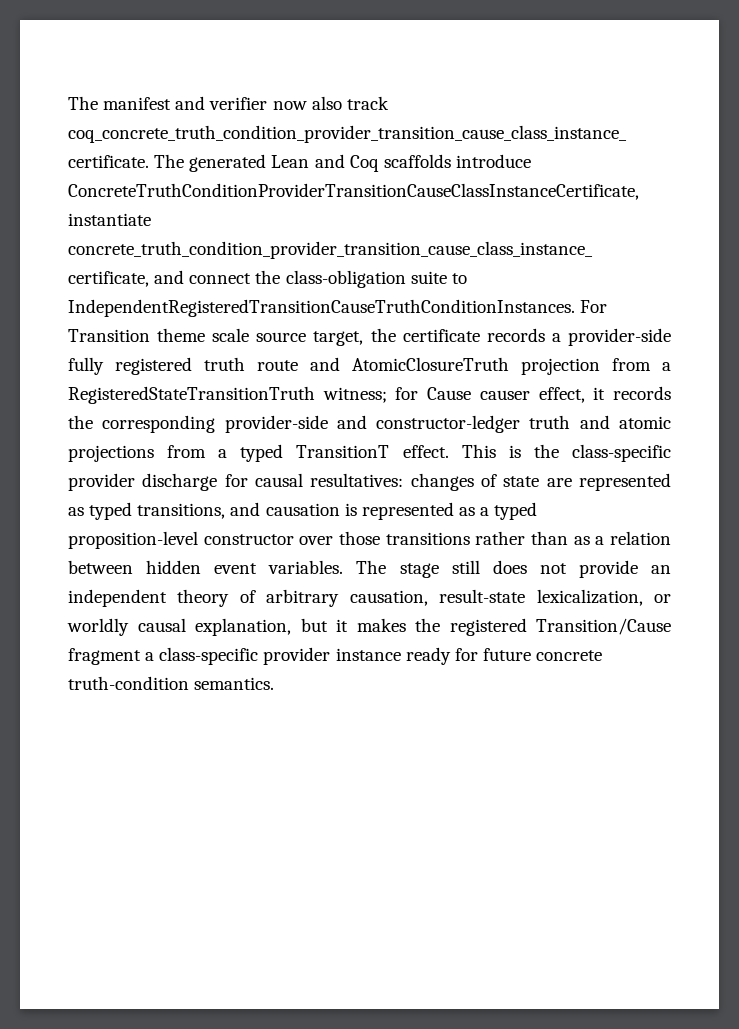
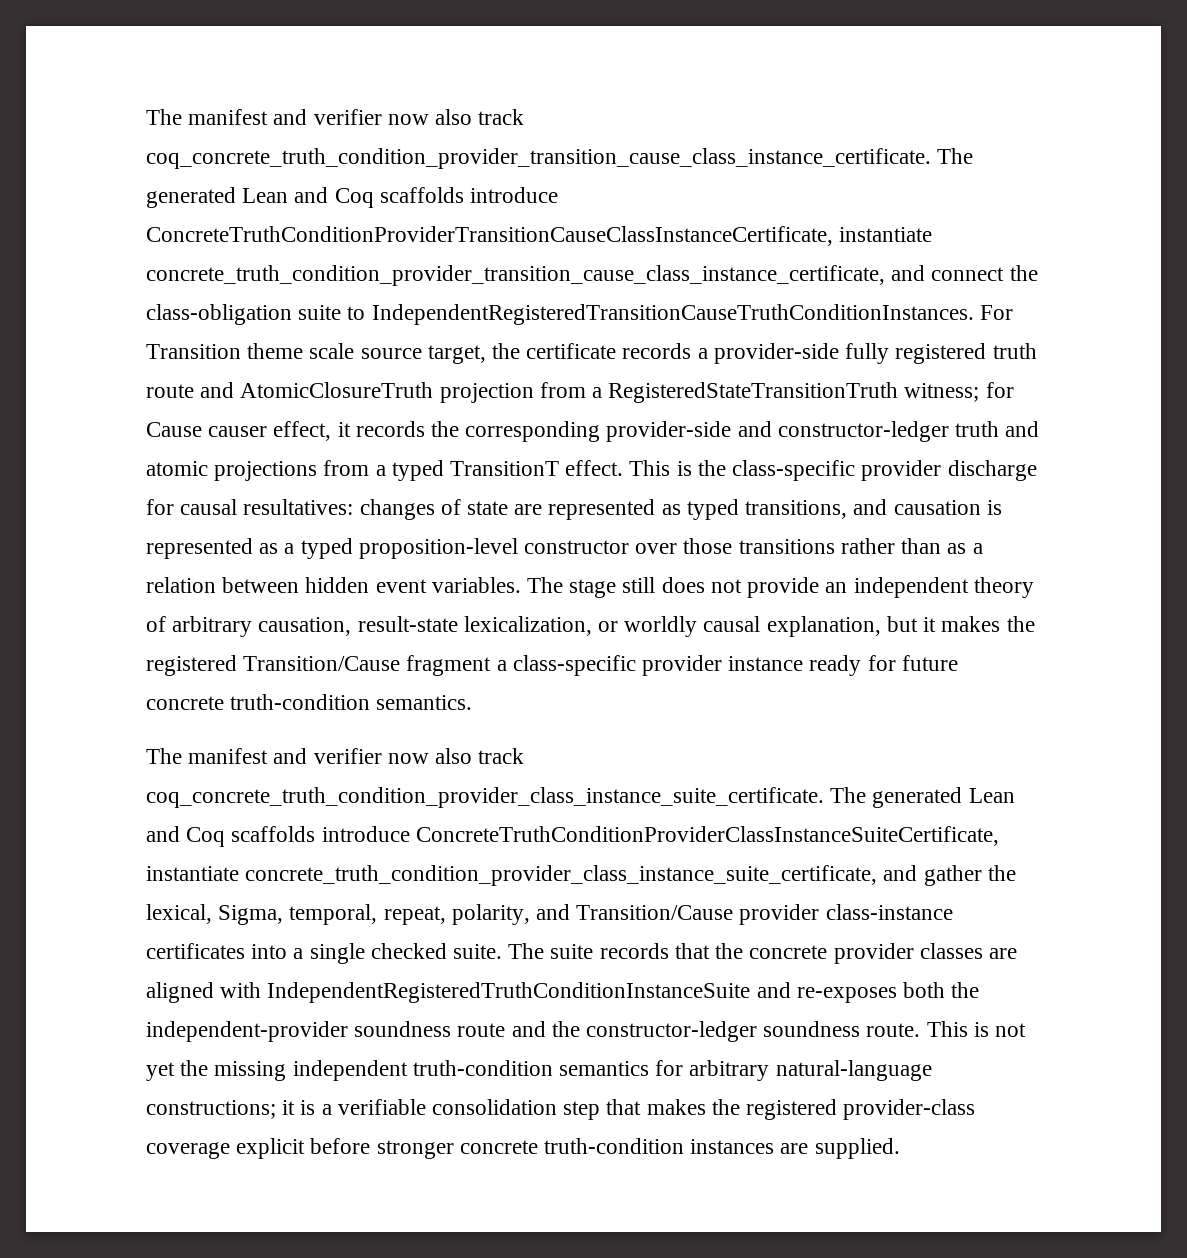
(275, 683) none -> [146,748,525,764] [146,787,1015,808] [146,826,999,847] [146,865,1016,886] [146,904,953,925] [146,943,1017,964] [146,982,980,1003] [146,1021,1027,1042] [146,1060,932,1081] [146,1099,976,1120] [146,1138,900,1159] // The manifest and verifier now also track coq_concrete_truth_condition_provider_class_instance_suite_certificate. The generated Lean and Coq scaffolds introduce ConcreteTruthConditionProviderClassInstanceSuiteCertificate, instantiate concrete_truth_condition_provider_class_instance_suite_certificate, and gather the lexical, Sigma, temporal, repeat, polarity, and Transition/Cause provider class-instance certificates into a single checked suite. The suite records that the concrete provider classes are aligned with IndependentRegisteredTruthConditionInstanceSuite and re-exposes both the independent-provider soundness route and the constructor-ledger soundness route. This is not yet the missing independent truth-condition semantics for arbitrary natural-language constructions; it is a verifiable consolidation step that makes the registered provider-class coverage explicit before stronger concrete truth-condition instances are supplied.

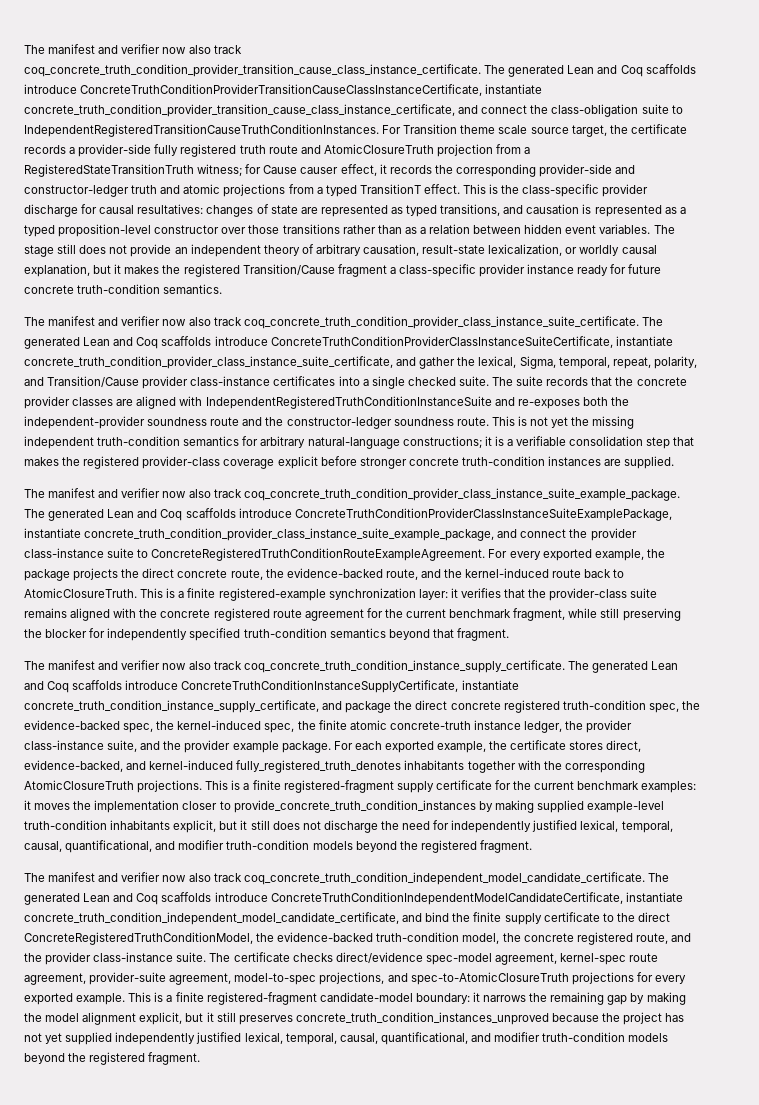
(900, 1148) none -> [24,488,680,501] [24,508,672,521] [24,528,637,541] [24,548,665,561] [24,568,625,581] [24,588,658,601] [24,608,681,621] [24,628,509,641] [24,660,679,673] [24,680,519,693] [24,700,700,713] [24,720,633,733] [24,740,642,753] [24,760,645,773] [24,780,697,793] [24,800,665,813] [24,820,673,833] [24,840,532,853] [24,872,669,885] [24,892,683,905] [24,912,670,925] [24,932,691,945] [24,952,659,965] [24,972,686,985] [24,992,686,1005] [24,1012,685,1025] [24,1032,669,1045] [24,1052,201,1065] // The manifest and verifier now also track coq_concrete_truth_condition_provider_class_instance_suite_example_package. The generated Lean and Coq scaffolds introduce ConcreteTruthConditionProviderClassInstanceSuiteExamplePackage, instantiate concrete_truth_condition_provider_class_instance_suite_example_package, and connect the provider class-instance suite to ConcreteRegisteredTruthConditionRouteExampleAgreement. For every exported example, the package projects the direct concrete route, the evidence-backed route, and the kernel-induced route back to AtomicClosureTruth. This is a finite registered-example synchronization layer: it verifies that the provider-class suite remains aligned with the concrete registered route agreement for the current benchmark fragment, while still preserving the blocker for independently specified truth-condition semantics beyond that fragment. // The manifest and verifier now also track coq_concrete_truth_condition_instance_supply_certificate. The generated Lean and Coq scaffolds introduce ConcreteTruthConditionInstanceSupplyCertificate, instantiate concrete_truth_condition_instance_supply_certificate, and package the direct concrete registered truth-condition spec, the evidence-backed spec, the kernel-induced spec, the finite atomic concrete-truth instance ledger, the provider class-instance suite, and the provider example package. For each exported example, the certificate stores direct, evidence-backed, and kernel-induced fully_registered_truth_denotes inhabitants together with the corresponding AtomicClosureTruth projections. This is a finite registered-fragment supply certificate for the current benchmark examples: it moves the implementation closer to provide_concrete_truth_condition_instances by making supplied example-level truth-condition inhabitants explicit, but it still does not discharge the need for independently justified lexical, temporal, causal, quantificational, and modifier truth-condition models beyond the registered fragment. // The manifest and verifier now also track coq_concrete_truth_condition_independent_model_candidate_certificate. The generated Lean and Coq scaffolds introduce ConcreteTruthConditionIndependentModelCandidateCertificate, instantiate concrete_truth_condition_independent_model_candidate_certificate, and bind the finite supply certificate to the direct ConcreteRegisteredTruthConditionModel, the evidence-backed truth-condition model, the concrete registered route, and the provider class-instance suite. The certificate checks direct/evidence spec-model agreement, kernel-spec route agreement, provider-suite agreement, model-to-spec projections, and spec-to-AtomicClosureTruth projections for every exported example. This is a finite registered-fragment candidate-model boundary: it narrows the remaining gap by making the model alignment explicit, but it still preserves concrete_truth_condition_instances_unproved because the project has not yet supplied independently justified lexical, temporal, causal, quantificational, and modifier truth-condition models beyond the registered fragment.

